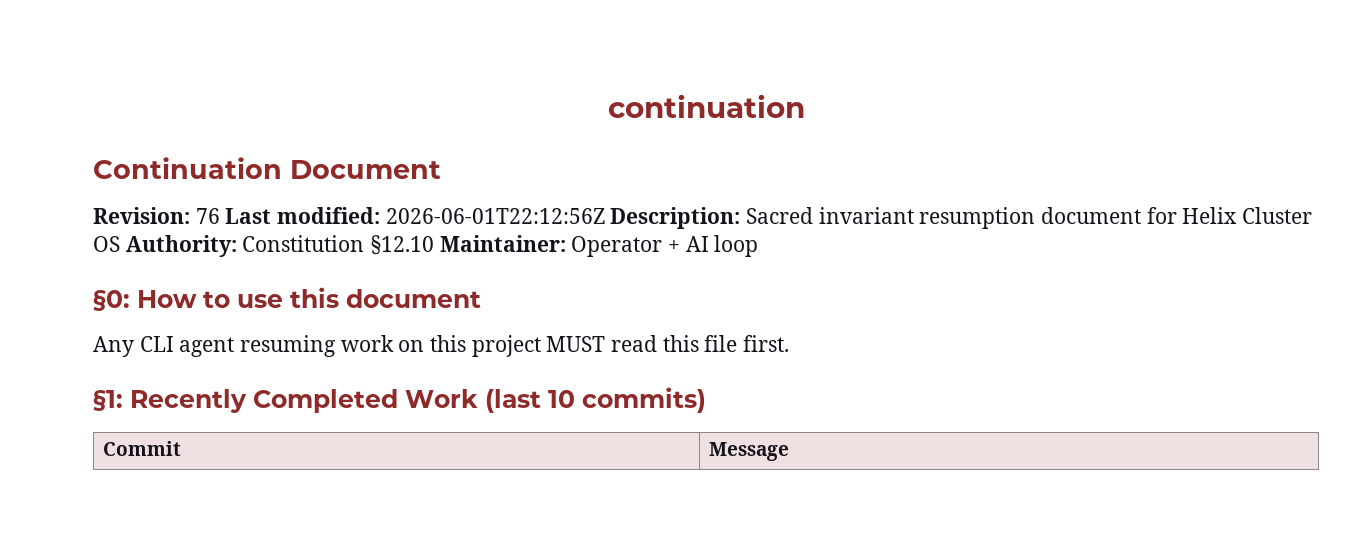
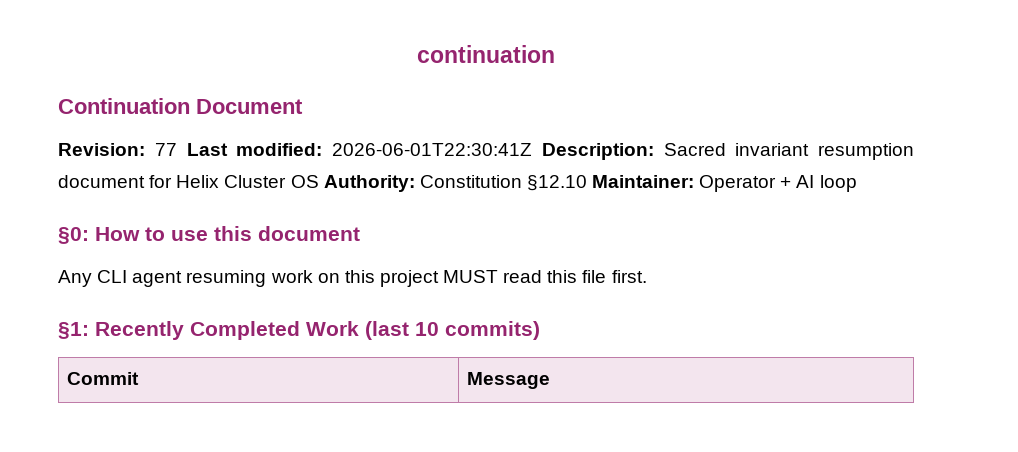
[195,208,220,224] 76 -> [154,143,177,156] 77
[385,208,605,224] 2026-06-01T22:12:56Z -> [332,143,532,156] 2026-06-01T22:30:41Z

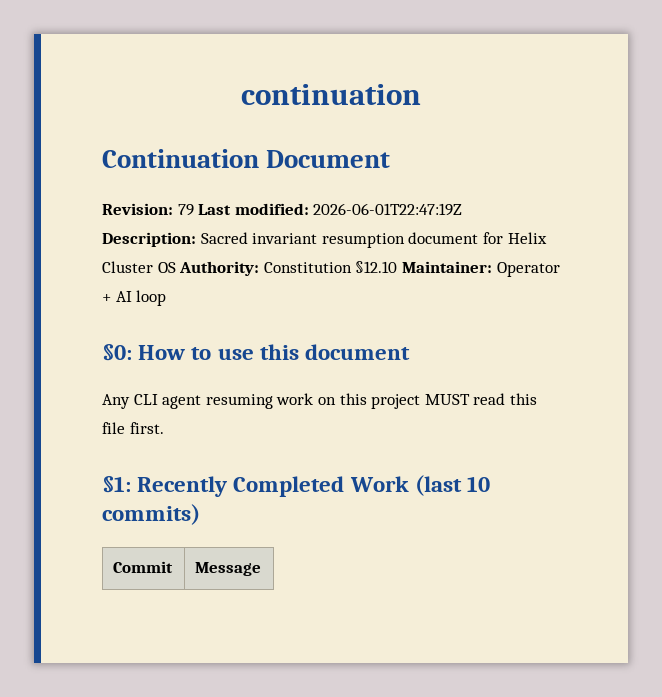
[154,143,177,156] 77 -> [177,204,194,216] 79
[332,143,532,156] 2026-06-01T22:30:41Z -> [313,203,463,216] 2026-06-01T22:47:19Z

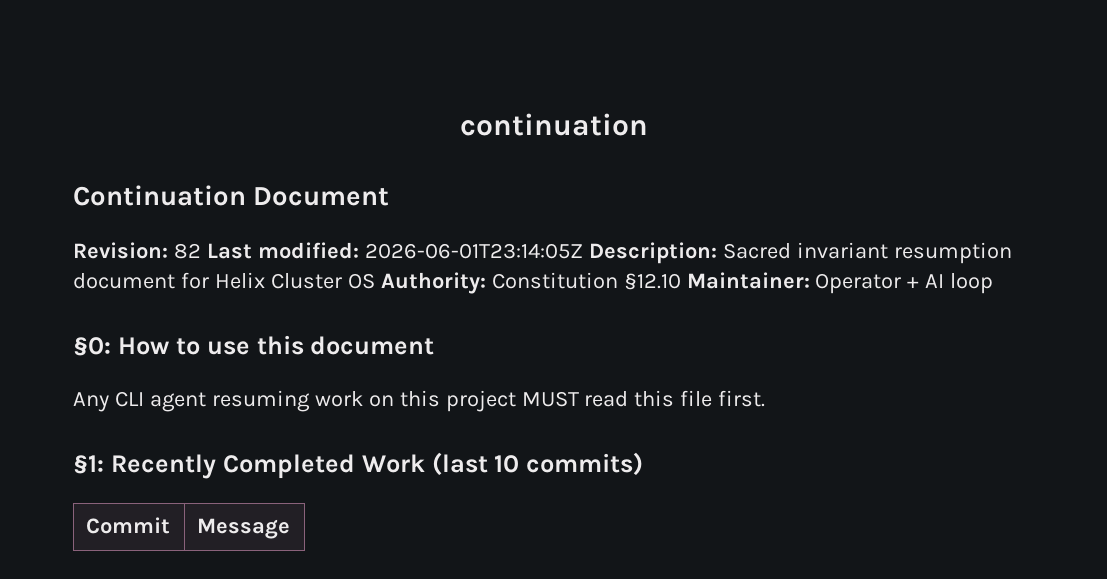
[177,204,194,216] 79 -> [173,243,201,259] 82
[313,203,463,216] 2026-06-01T22:47:19Z -> [364,243,583,259] 2026-06-01T23:14:05Z

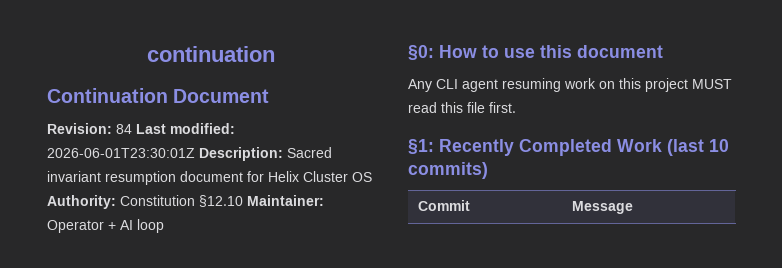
[173,243,201,259] 82 -> [116,124,132,134] 84
[364,243,583,259] 2026-06-01T23:14:05Z -> [47,148,195,158] 2026-06-01T23:30:01Z

